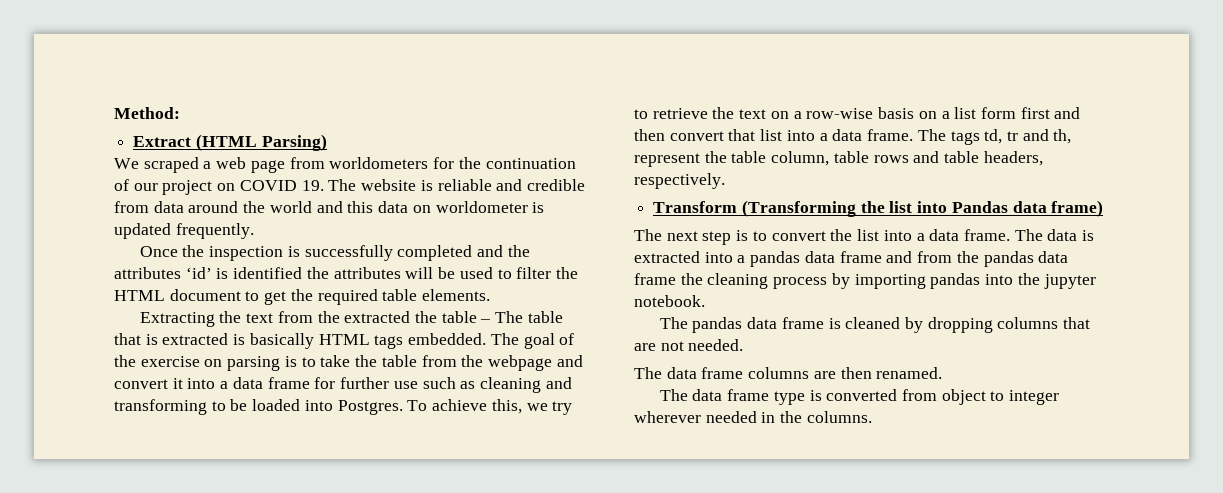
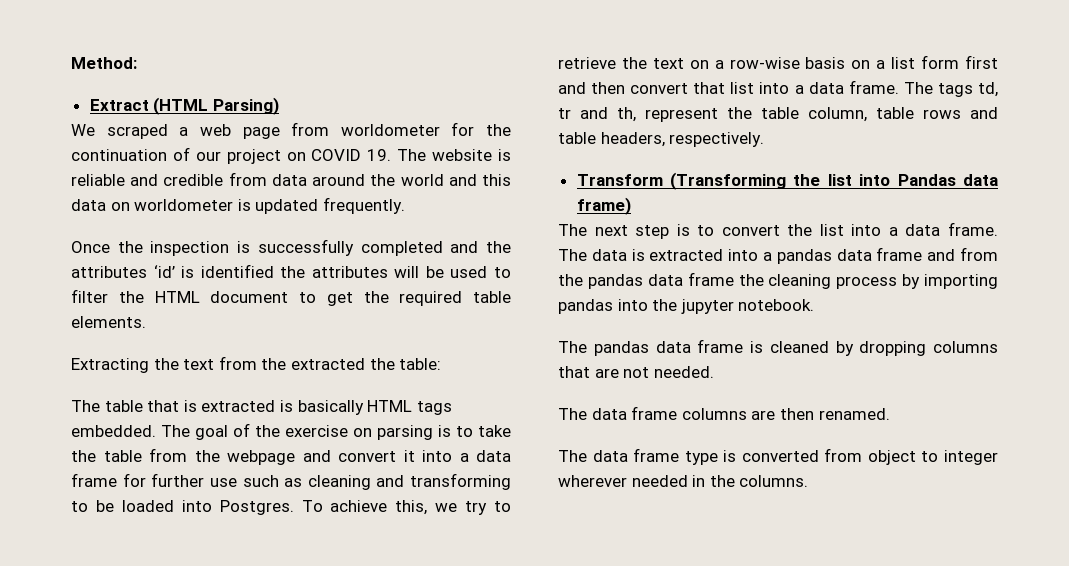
[329,157,429,169] worldometers -> [340,124,440,136] worldometer
[441,311,491,323] table – -> [399,358,442,370] table: //

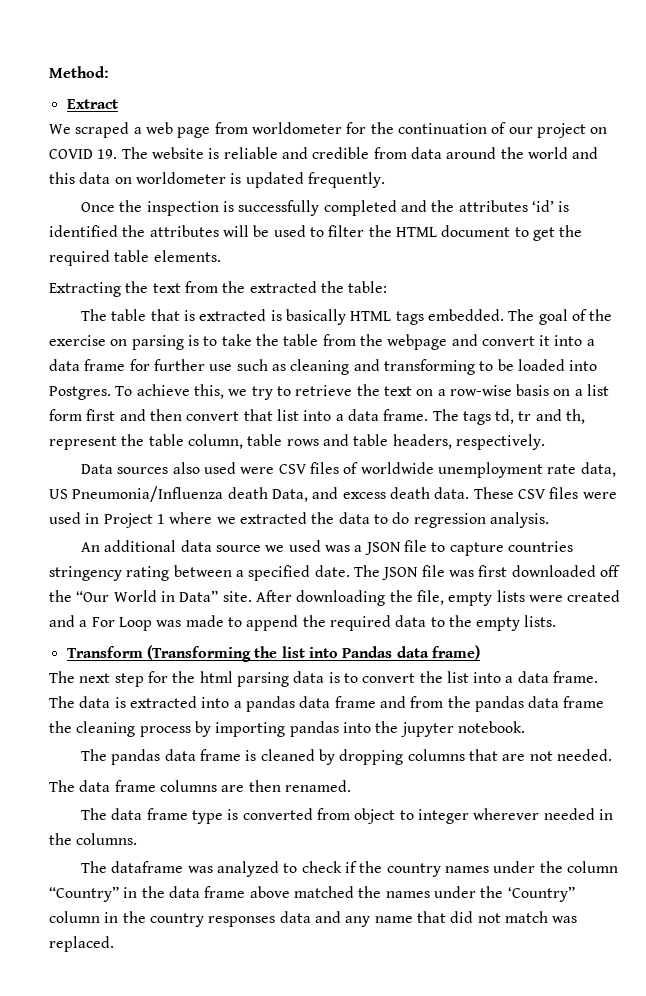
[153,97,279,115] (HTML Parsing) -> (118, 104) none
(765, 139) none -> [81,462,616,478] [49,486,617,502] [49,512,549,528] [81,540,573,556] [49,565,620,581] [49,590,621,606] [49,615,557,631] // Data sources also used were CSV files of worldwide unemployment rate data, US Pneumonia/Influenza death Data, and excess death data. These CSV files were used in Project 1 where we extracted the data to do regression analysis. // An additional data source we used was a JSON file to capture countries stringency rating between a specified date. The JSON file was first downloaded off the “Our World in Data” site. After downloading the file, empty lists were created and a For Loop was made to append the required data to the empty lists.
(670, 232) none -> [147,671,325,687] for the html parsing data
(809, 481) none -> [81,861,618,877] [49,886,575,902] [49,911,578,927] [49,936,114,952] // The dataframe was analyzed to check if the country names under the column “Country” in the data frame above matched the names under the ‘Country” column in the country responses data and any name that did not match was replaced.

